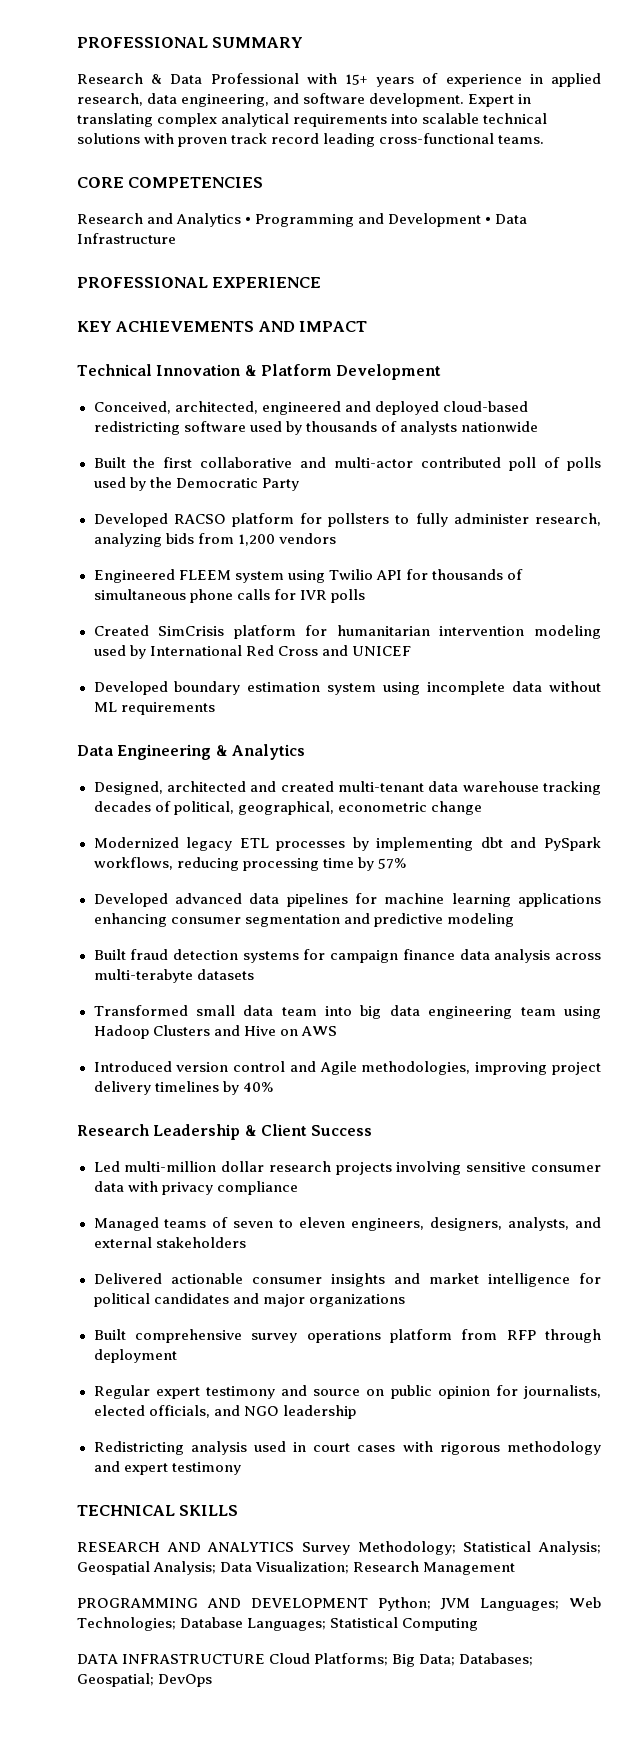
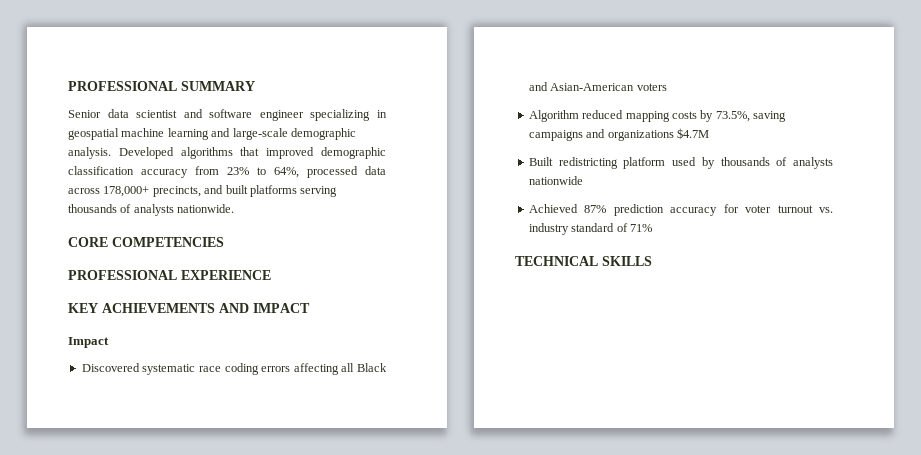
[77,73,601,87] [77,93,532,107] [77,113,548,127] [77,133,545,147] [77,177,264,188] [77,213,528,227] [77,233,176,244] Research & Data Professional with 15+ years of experience in applied research, data engineering, and software development. Expert in translating complex analytical requirements into scalable technical solutions with proven track record leading cross-functional teams. // CORE COMPETENCIES // Research and Analytics • Programming and Development • Data Infrastructure -> [68,109,387,121] [68,128,356,140] [68,147,386,159] [68,166,386,178] [68,185,338,197] [68,204,235,216] [68,237,224,247] Senior data scientist and software engineer specializing in geospatial machine learning and large-scale demographic analysis. Developed algorithms that improved demographic classification accuracy from 23% to 64%, processed data across 178,000+ precincts, and built platforms serving thousands of analysts nationwide. // CORE COMPETENCIES
[77,364,442,380] [93,401,528,415] [93,421,246,435] Technical Innovation & Platform Development // Conceived, architected, engineered and deployed cloud-based redistricting software -> [68,337,109,348] [81,363,387,375] [528,82,667,91] [528,110,786,122] [528,128,709,141] [528,157,666,169] Impact // Discovered systematic race coding errors affecting all Black and Asian-American voters // Algorithm reduced mapping costs by 73.5%, saving campaigns and organizations $4.7M // Built redistricting platform
[93,457,601,471] [93,477,299,491] [93,513,601,527] [93,533,336,547] [93,569,523,583] [93,589,365,603] [93,625,601,639] [93,645,411,659] [93,681,602,695] [93,702,215,715] [77,744,305,760] [93,781,602,795] [93,801,482,815] [93,837,601,851] [93,857,406,871] [93,893,602,907] [93,913,514,927] [93,949,601,963] [93,969,254,983] [93,1005,602,1019] [93,1025,337,1039] [93,1061,601,1075] [93,1081,273,1095] [77,1124,373,1140] [93,1161,601,1175] [93,1181,298,1195] [93,1217,602,1231] [93,1237,246,1248] [93,1273,601,1287] [93,1293,405,1307] [93,1329,602,1343] [93,1349,177,1363] [93,1385,601,1399] [93,1405,356,1419] [93,1441,601,1455] [93,1461,241,1475] [77,1505,239,1516] [77,1541,601,1555] [77,1561,516,1575] [77,1597,602,1611] [77,1617,479,1631] [77,1653,534,1667] [77,1673,213,1687] Built the first collaborative and multi-actor contributed poll of polls used by the Democratic Party // Developed RACSO platform for pollsters to fully administer research, analyzing bids from 1,200 vendors // Engineered FLEEM system using Twilio API for thousands of simultaneous phone calls for IVR polls // Created SimCrisis platform for humanitarian intervention modeling used by International Red Cross and UNICEF // Developed boundary estimation system using incomplete data without ML requirements // Data Engineering & Analytics // Designed, architected and created multi-tenant data warehouse tracking decades of political, geographical, econometric change // Modernized legacy ETL processes by implementing dbt and PySpark workflows, reducing processing time by 57% // Developed advanced data pipelines for machine learning applications enhancing consumer segmentation and predictive modeling // Built fraud detection systems for campaign finance data analysis across multi-terabyte datasets // Transformed small data team into big data engineering team using Hadoop Clusters and Hive on AWS // Introduced version control and Agile methodologies, improving project delivery timelines by 40% // Research Leadership & Client Success // Led multi-million dollar research projects involving sensitive consumer data with privacy compliance // Managed teams of seven to eleven engineers, designers, analysts, and external stakeholders // Delivered actionable consumer insights and market intelligence for political candidates and major organizations // Built comprehensive survey operations platform from RFP through deployment // Regular expert testimony and source on public opinion for journalists, elected officials, and NGO leadership // Redistricting analysis used in court cases with rigorous methodology and expert testimony // TECHNICAL SKILLS // RESEARCH AND ANALYTICS Survey Methodology; Statistical Analysis; Geospatial Analysis; Data Visualization; Research Management // PROGRAMMING AND DEVELOPMENT Python; JVM Languages; Web Technologies; Database Languages; Statistical Computing // DATA INFRASTRUCTURE Cloud Platforms; Big Data; Databases; Geospatial; DevOps -> [528,204,833,216] [528,223,652,235] [515,256,652,266] Achieved 87% prediction accuracy for voter turnout vs. industry standard of 71% // TECHNICAL SKILLS

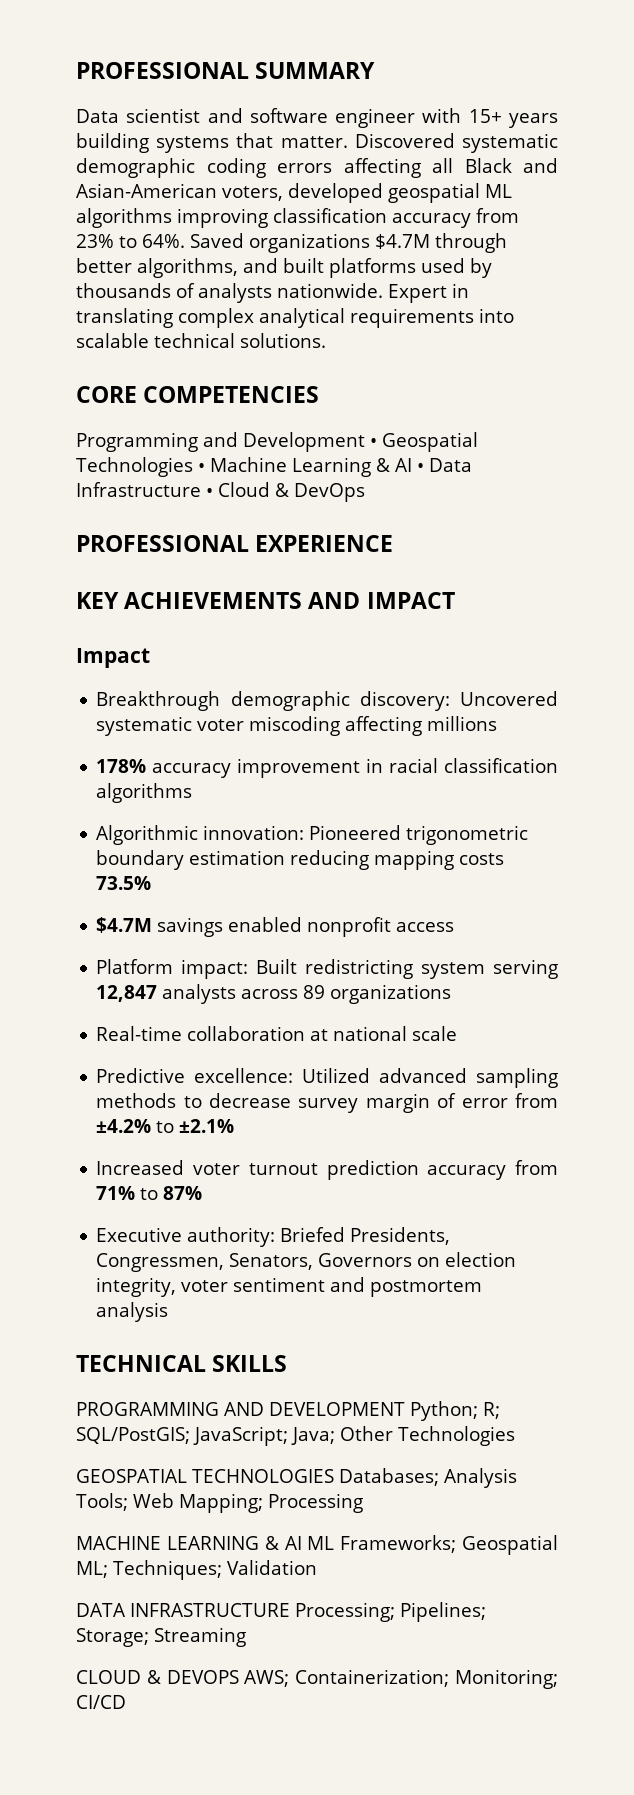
[68,109,129,118] Senior data -> [76,109,119,123] Data
[310,109,387,121] [68,128,356,140] [68,147,386,159] specializing in geospatial machine learning and large-scale demographic analysis. Developed algorithms that improved demographic -> [422,108,558,128] [76,133,558,153] [76,158,558,178] [76,183,512,203] [76,208,268,228] with 15+ years building systems that matter. Discovered systematic demographic coding errors affecting all Black and Asian-American voters, developed geospatial ML algorithms improving
[274,166,386,178] [68,186,201,197] 64%, processed data across 178,000+ precincts, -> [142,233,507,253] [76,258,238,278] 64%. Saved organizations $4.7M through better algorithms,
[300,186,338,197] serving -> [421,258,492,278] used by
[68,237,224,247] // CORE COMPETENCIES -> [388,283,469,303] [76,308,514,328] [76,333,326,348] [76,386,320,403] [76,432,478,452] [76,457,472,477] [76,482,365,502] Expert in translating complex analytical requirements into scalable technical solutions. // CORE COMPETENCIES // Programming and Development • Geospatial Technologies • Machine Learning & AI • Data Infrastructure • Cloud & DevOps
[81,363,387,375] [528,82,667,91] [528,110,786,122] [528,128,709,141] [528,157,833,169] [528,176,583,185] [528,204,833,216] [528,223,652,235] [515,256,652,266] Discovered systematic race coding errors affecting all Black and Asian-American voters // Algorithm reduced mapping costs by 73.5%, saving campaigns and organizations $4.7M // Built redistricting platform used by thousands of analysts nationwide // Achieved 87% prediction accuracy for voter turnout vs. industry standard of 71% // TECHNICAL SKILLS -> [96,691,558,711] [96,716,498,736] [96,758,558,778] [96,783,193,803] [96,825,529,845] [96,850,505,870] [96,876,152,890] [96,917,455,937] [96,959,558,979] [96,984,452,1004] [96,1026,458,1041] [96,1068,558,1088] [96,1093,558,1113] [96,1119,235,1133] [96,1160,558,1180] [96,1186,203,1200] [96,1227,451,1247] [96,1252,517,1272] [96,1277,483,1297] [96,1302,169,1322] [76,1355,288,1372] [76,1401,500,1421] [76,1426,515,1446] [76,1468,517,1488] [76,1493,363,1513] [76,1535,558,1555] [76,1560,317,1580] [76,1602,486,1622] [76,1627,246,1647] [76,1669,558,1689] [76,1695,126,1709] Breakthrough demographic discovery: Uncovered systematic voter miscoding affecting millions // 178% accuracy improvement in racial classification algorithms // Algorithmic innovation: Pioneered trigonometric boundary estimation reducing mapping costs 73.5% // $4.7M savings enabled nonprofit access // Platform impact: Built redistricting system serving 12,847 analysts across 89 organizations // Real-time collaboration at national scale // Predictive excellence: Utilized advanced sampling methods to decrease survey margin of error from ±4.2% to ±2.1% // Increased voter turnout prediction accuracy from 71% to 87% // Executive authority: Briefed Presidents, Congressmen, Senators, Governors on election integrity, voter sentiment and postmortem analysis // TECHNICAL SKILLS // PROGRAMMING AND DEVELOPMENT Python; R; SQL/PostGIS; JavaScript; Java; Other Technologies // GEOSPATIAL TECHNOLOGIES Databases; Analysis Tools; Web Mapping; Processing // MACHINE LEARNING & AI ML Frameworks; Geospatial ML; Techniques; Validation // DATA INFRASTRUCTURE Processing; Pipelines; Storage; Streaming // CLOUD & DEVOPS AWS; Containerization; Monitoring; CI/CD

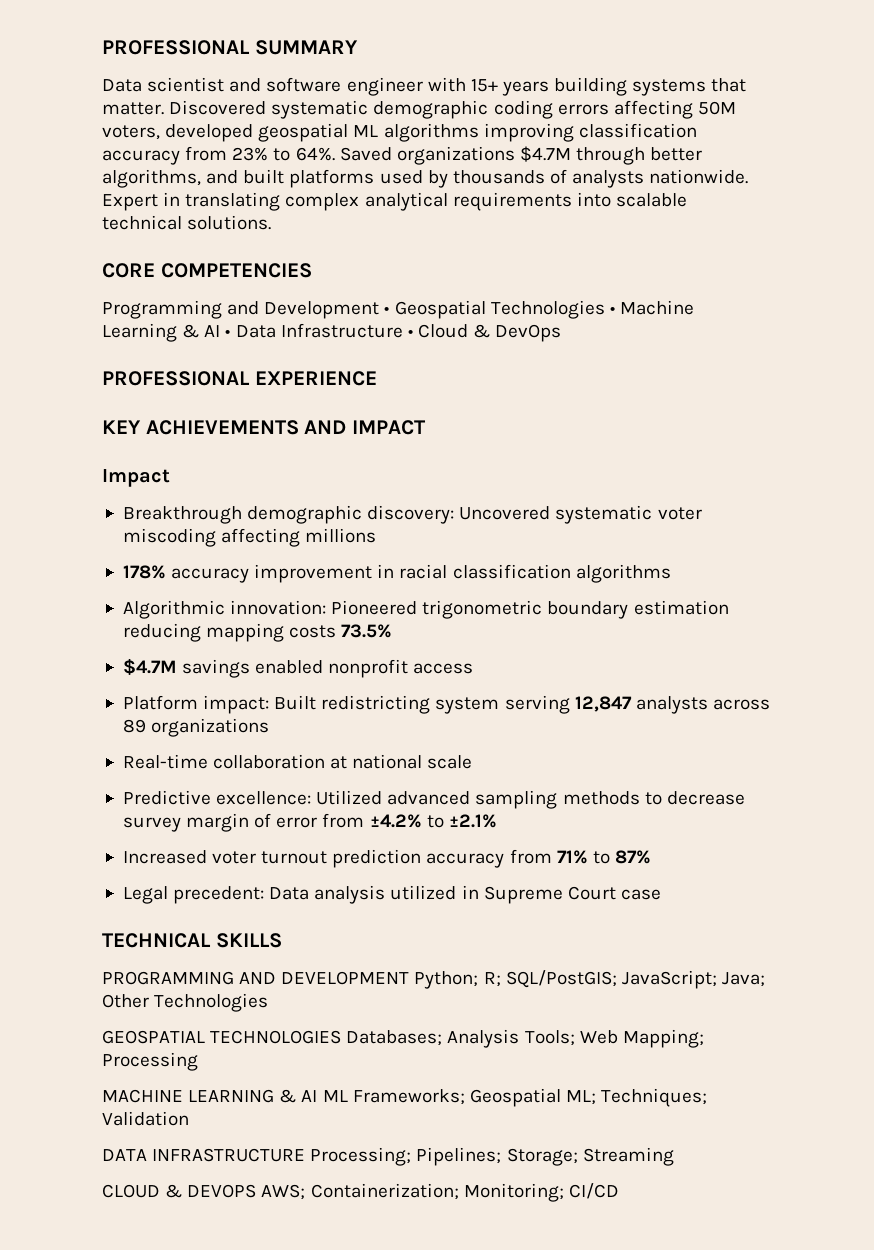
[432,158,558,173] [76,183,217,198] all Black and Asian-American -> [697,101,736,115] 50M
[96,1227,451,1247] [96,1252,517,1272] [96,1277,483,1297] [96,1302,169,1322] Executive authority: Briefed Presidents, Congressmen, Senators, Governors on election integrity, voter sentiment and postmortem analysis -> [122,885,661,904] Legal precedent: Data analysis utilized in Supreme Court case

